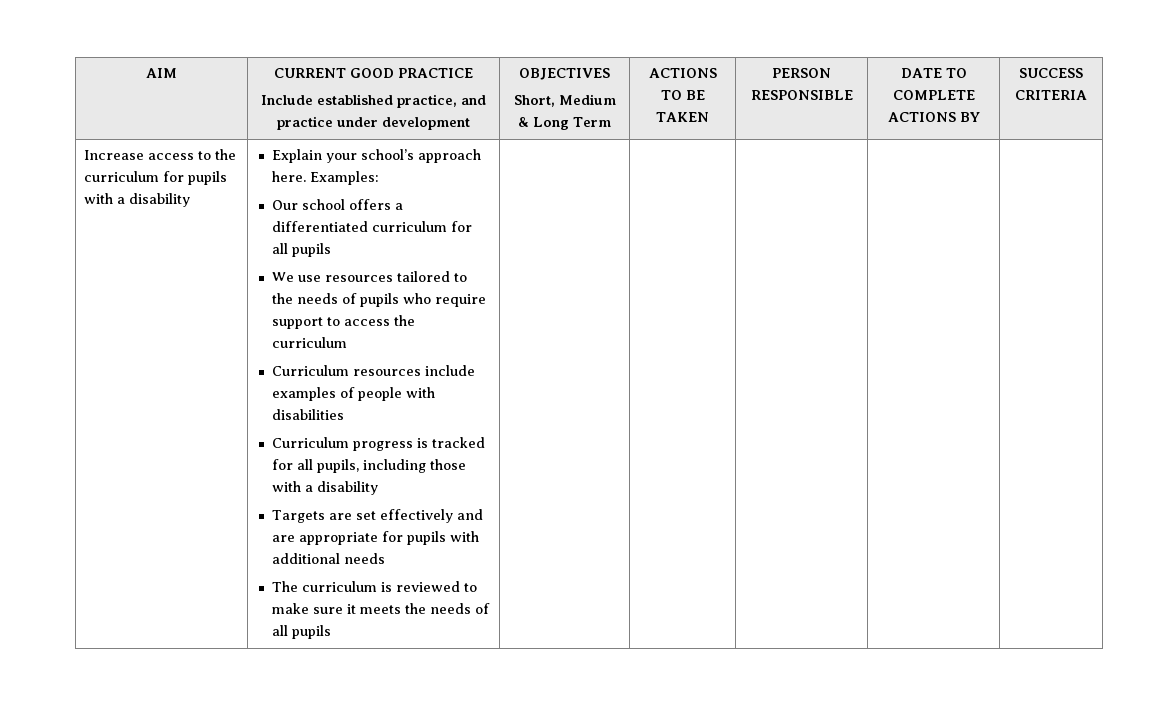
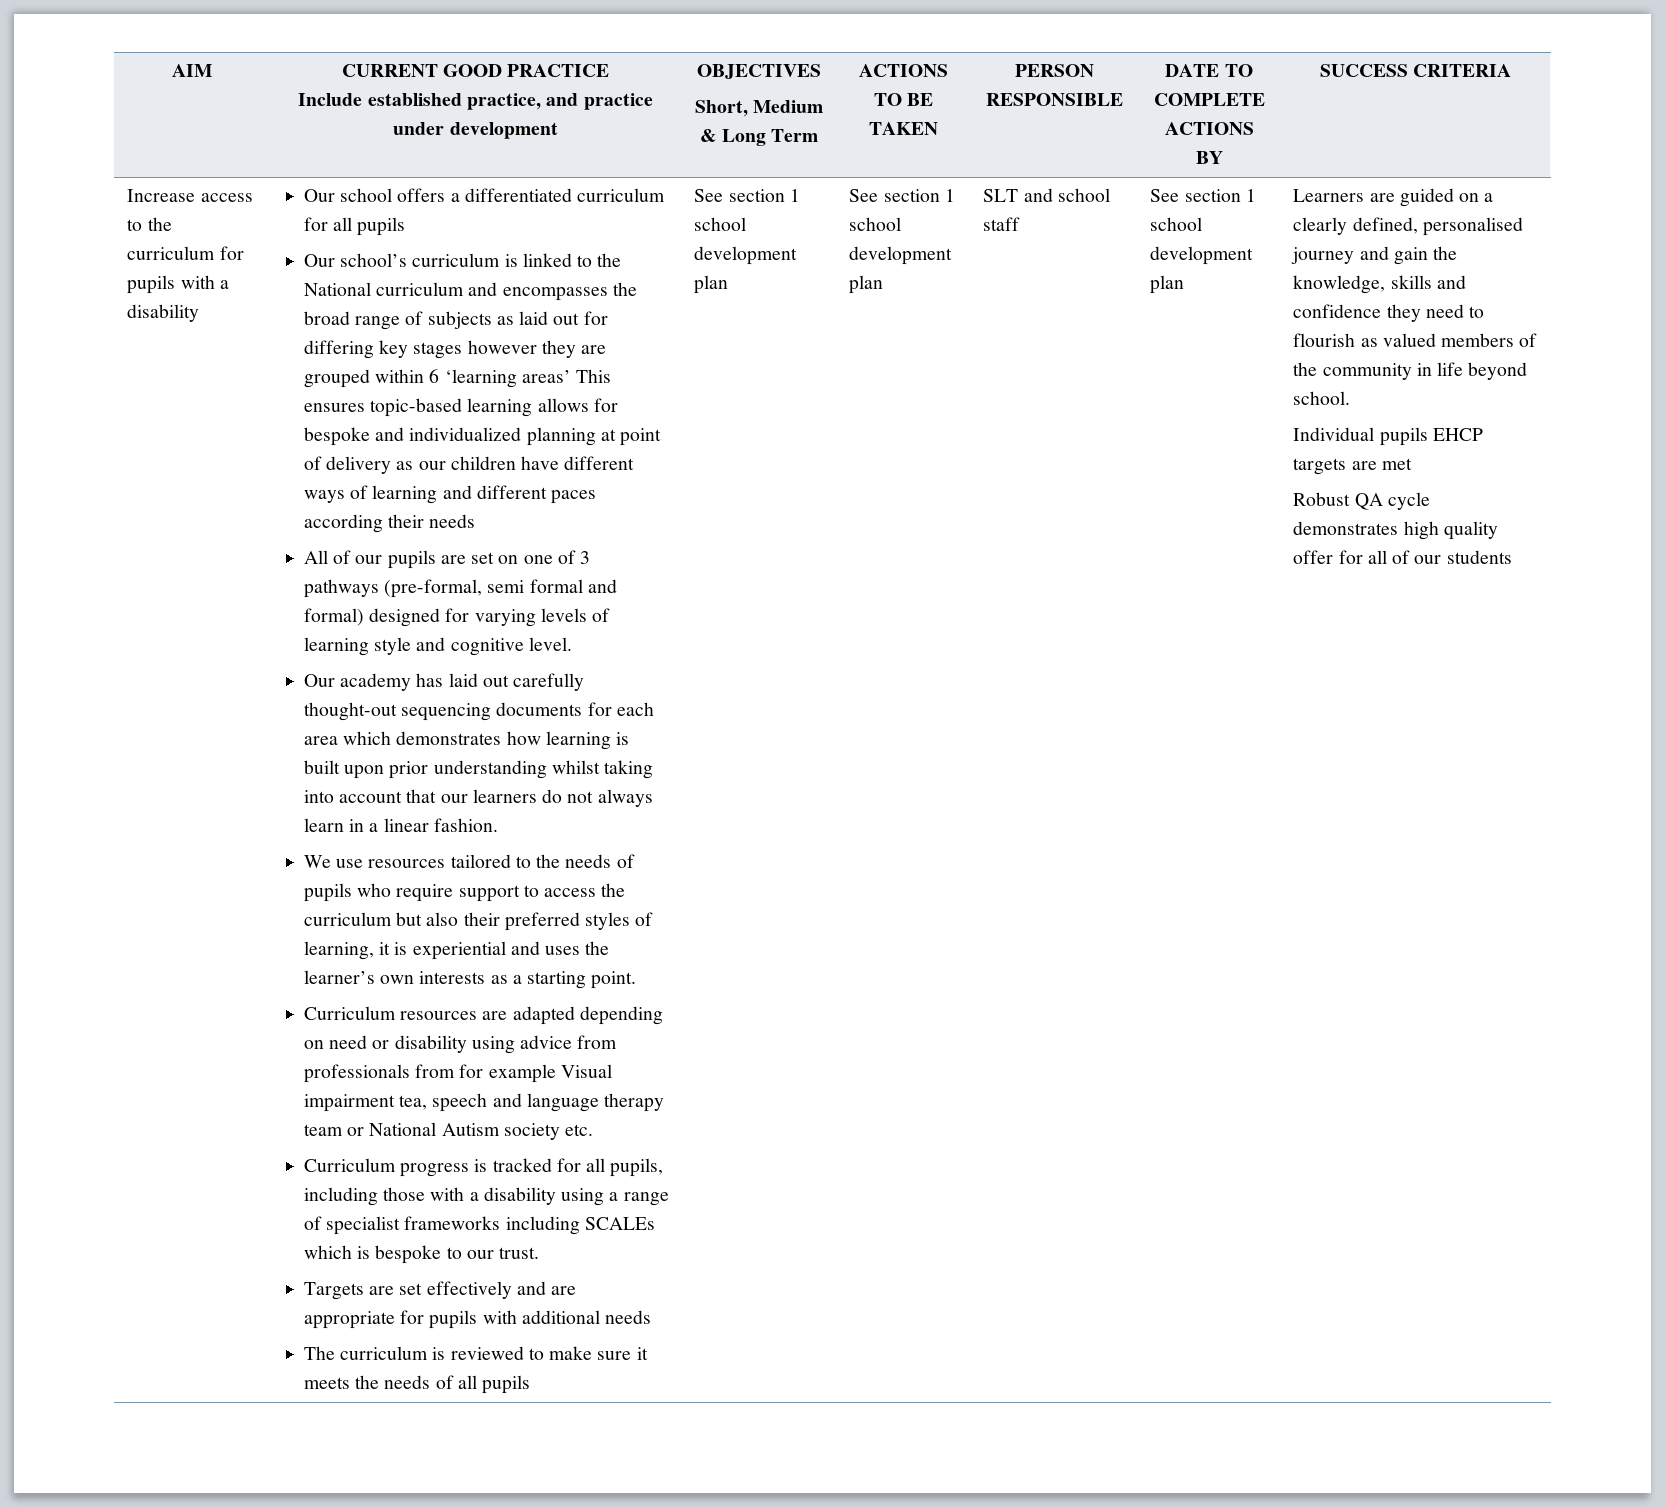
[271,149,481,163] [271,171,379,185] Explain your school’s approach here. Examples: // -> (200, 313) none
(331, 250) none -> [303,253,622,267] [303,282,637,301] [303,311,608,330] [303,340,607,359] [303,369,612,388] [303,398,618,417] [303,427,662,446] [303,456,635,474] [303,485,597,504] [303,514,476,533] [303,550,591,569] [303,579,617,598] [303,608,611,627] [303,637,572,656] [303,673,585,691] [303,702,654,721] [303,731,630,750] [303,760,654,779] [303,789,653,807] [303,818,498,832] // Our school’s curriculum is linked to the National curriculum and encompasses the broad range of subjects as laid out for differing key stages however they are grouped within 6 ‘learning areas’ This ensures topic-based learning allows for bespoke and individualized planning at point of delivery as our children have different ways of learning and different paces according their needs // All of our pupils are set on one of 3 pathways (pre-formal, semi formal and formal) designed for varying levels of learning style and cognitive level. // Our academy has laid out carefully thought-out sequencing documents for each area which demonstrates how learning is built upon prior understanding whilst taking into account that our learners do not always learn in a linear fashion.
[271,365,475,376] [271,387,435,401] [271,409,344,420] // Curriculum resources include examples of people with disabilities -> [396,912,654,931] [303,941,610,960] [303,970,637,989] [303,1006,663,1025] [303,1035,618,1054] [303,1064,612,1083] [303,1093,665,1112] [303,1122,594,1140] but also their preferred styles of learning, it is experiential and uses the learner’s own interests as a starting point. // Curriculum resources are adapted depending on need or disability using advice from professionals from for example Visual impairment tea, speech and language therapy team or National Autism society etc.
(378, 488) none -> [561,1188,669,1206] [303,1216,655,1235] [303,1245,540,1264] using a range of specialist frameworks including SCALEs which is bespoke to our trust.
(331, 632) | | | | -> [694,189,800,202] [694,217,747,231] [694,246,798,265] [694,275,729,294] [849,189,955,202] [849,217,902,231] [849,246,953,265] [849,275,884,294] [983,188,1110,202] [983,217,1021,231] [1150,189,1256,202] [1150,217,1203,231] [1150,246,1254,265] [1150,275,1185,294] [1293,188,1494,207] [1293,217,1523,236] [1291,246,1458,265] [1293,275,1466,294] [1293,304,1485,322] [1293,333,1538,347] [1293,362,1528,380] [1293,391,1351,405] [1293,427,1483,446] [1293,458,1412,475] [1293,492,1430,510] [1293,521,1498,540] [1293,550,1512,564] See section 1 school development plan | See section 1 school development plan | SLT and school staff | See section 1 school development plan | Learners are guided on a clearly defined, personalised journey and gain the knowledge, skills and confidence they need to flourish as valued members of the community in life beyond school. // Individual pupils EHCP targets are met // Robust QA cycle demonstrates high quality offer for all of our students

